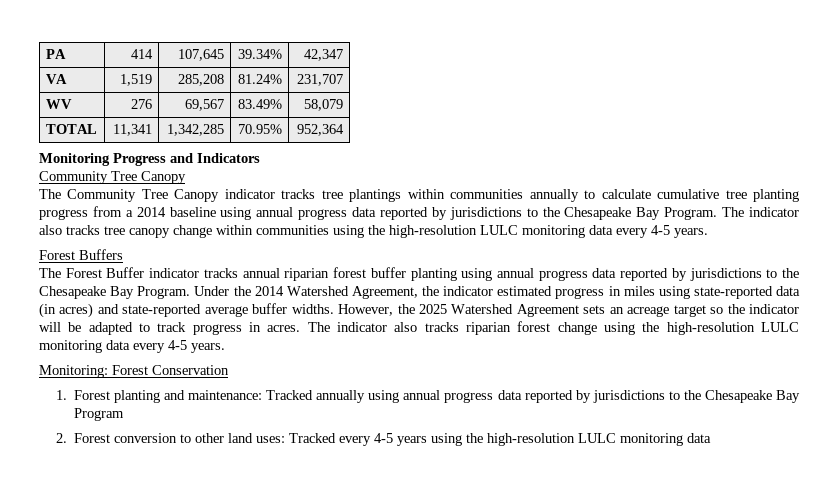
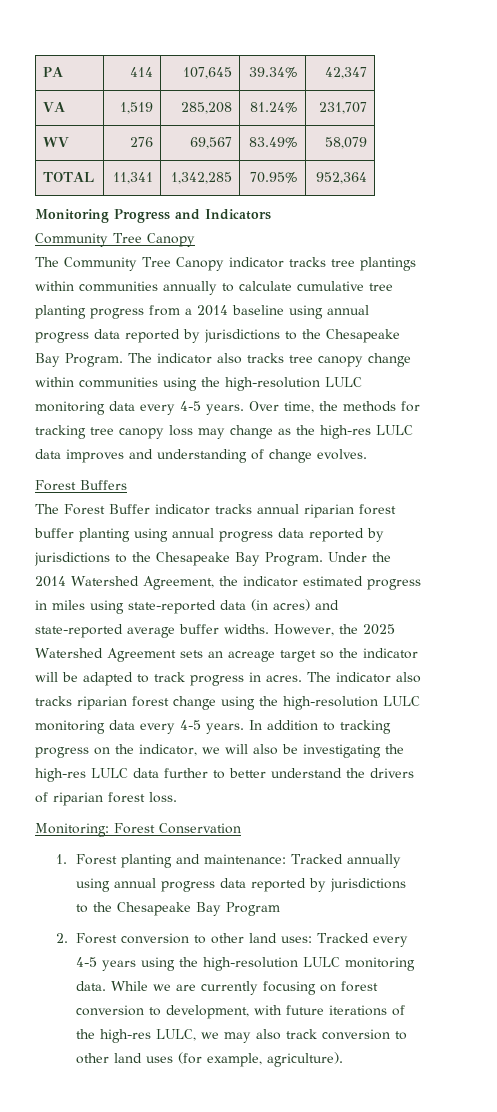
(708, 233) none -> [249,401,420,413] [35,425,413,439] [35,449,367,463] Over time, the methods for tracking tree canopy loss may change as the high-res LULC data improves and understanding of change evolves.
(225, 348) none -> [249,720,391,734] [35,744,404,758] [35,768,414,782] [35,792,177,806] In addition to tracking progress on the indicator, we will also be investigating the high-res LULC data further to better understand the drivers of riparian forest loss.
[686,433,711,443] data -> [76,981,379,995] [76,1005,406,1019] [76,1029,408,1043] [76,1052,344,1067] data. While we are currently focusing on forest conversion to development, with future iterations of the high-res LULC, we may also track conversion to other land uses (for example, agriculture).

